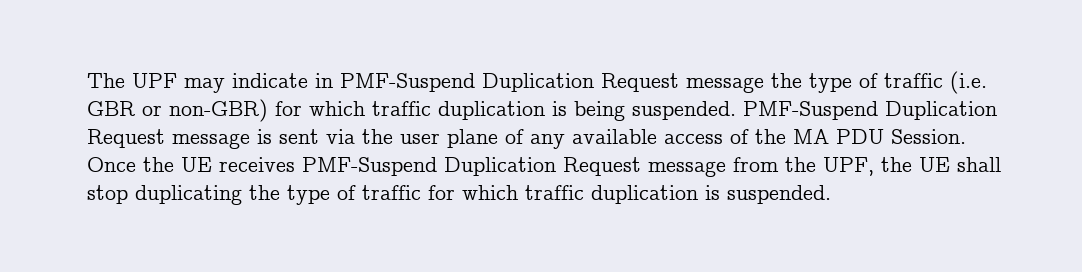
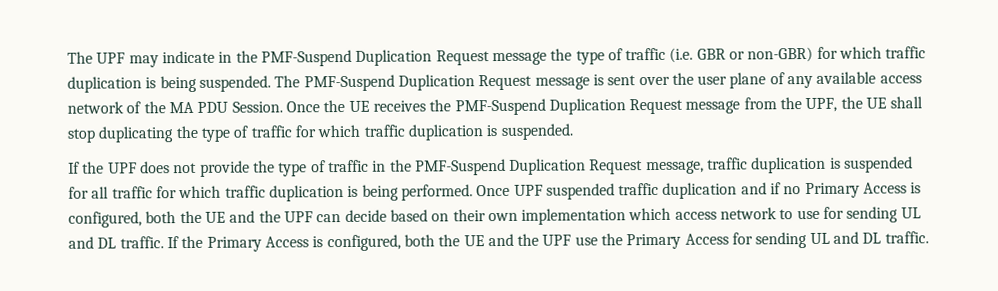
(333, 80) none -> [235,50,258,63] the
(736, 110) none -> [274,75,301,88] The
[326,129,355,144] via -> [638,76,670,86] over
(723, 139) none -> [67,101,124,114] network
(295, 164) none -> [429,99,452,112] the
(831, 194) none -> [68,156,914,177] [68,182,922,202] [68,206,921,228] [68,231,929,252] // If the UPF does not provide the type of traffic in the PMF-Suspend Duplication Request message, traffic duplication is suspended for all traffic for which traffic duplication is being performed. Once UPF suspended traffic duplication and if no Primary Access is configured, both the UE and the UPF can decide based on their own implementation which access network to use for sending UL and DL traffic. If the Primary Access is configured, both the UE and the UPF use the Primary Access for sending UL and DL traffic.

